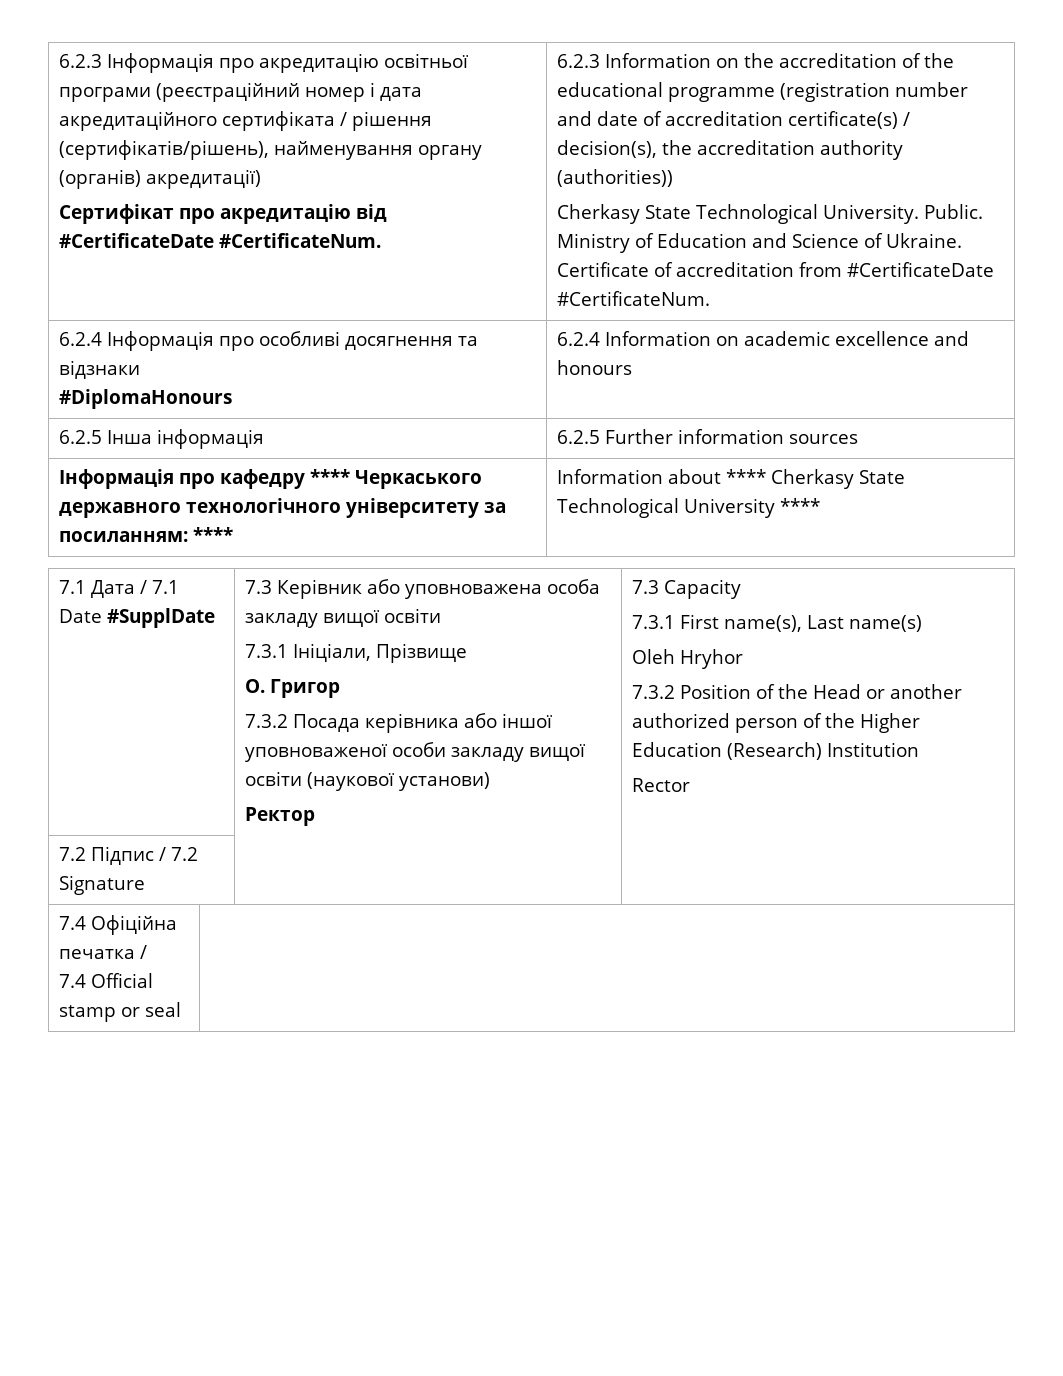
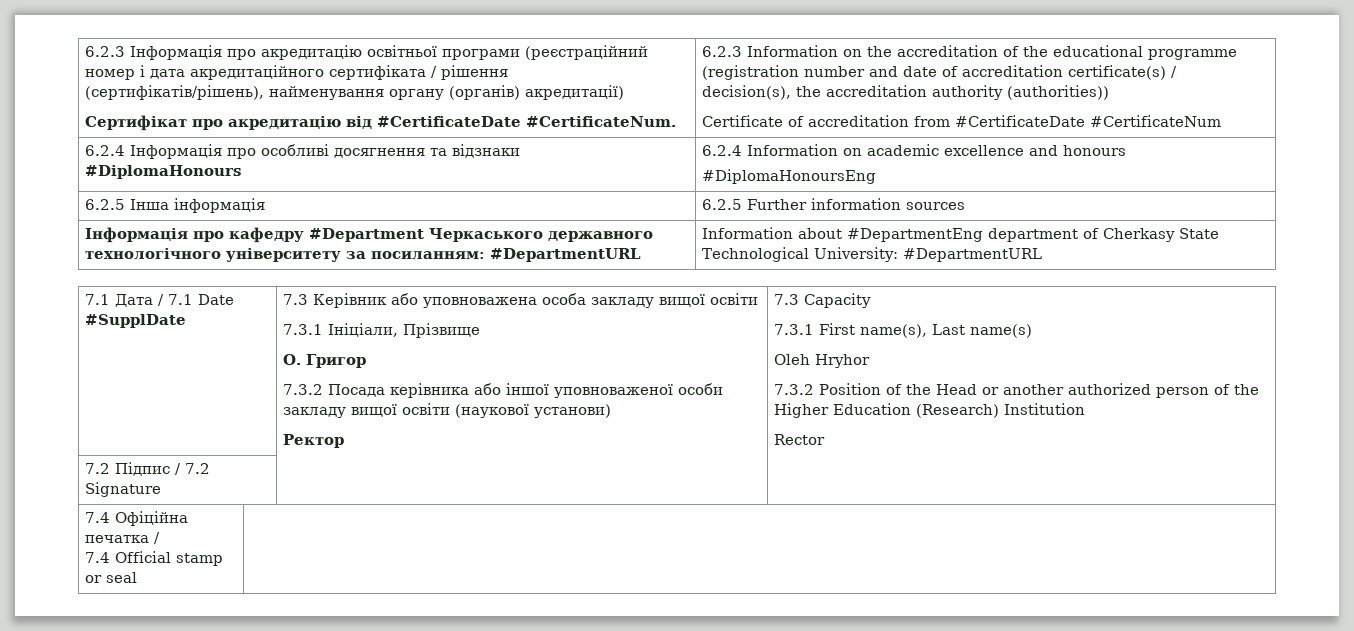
[557,204,984,224] [557,233,963,253] Cherkasy State Technological University. Public. Ministry of Education and Science of Ukraine. -> (1109, 92) none
[557,291,711,306] #CertificateNum. -> [1089,115,1221,127] #CertificateNum
(633, 367) none -> [701,169,876,184] // #DiplomaHonoursEng
[310,469,351,484] **** -> [308,228,424,242] #Department
[193,527,234,542] **** -> [489,248,641,262] #DepartmentURL
[726,469,906,489] [557,498,821,518] **** Cherkasy State Technological University **** -> [846,228,1219,242] [701,247,1042,262] #DepartmentEng department of Cherkasy State Technological University: #DepartmentURL

